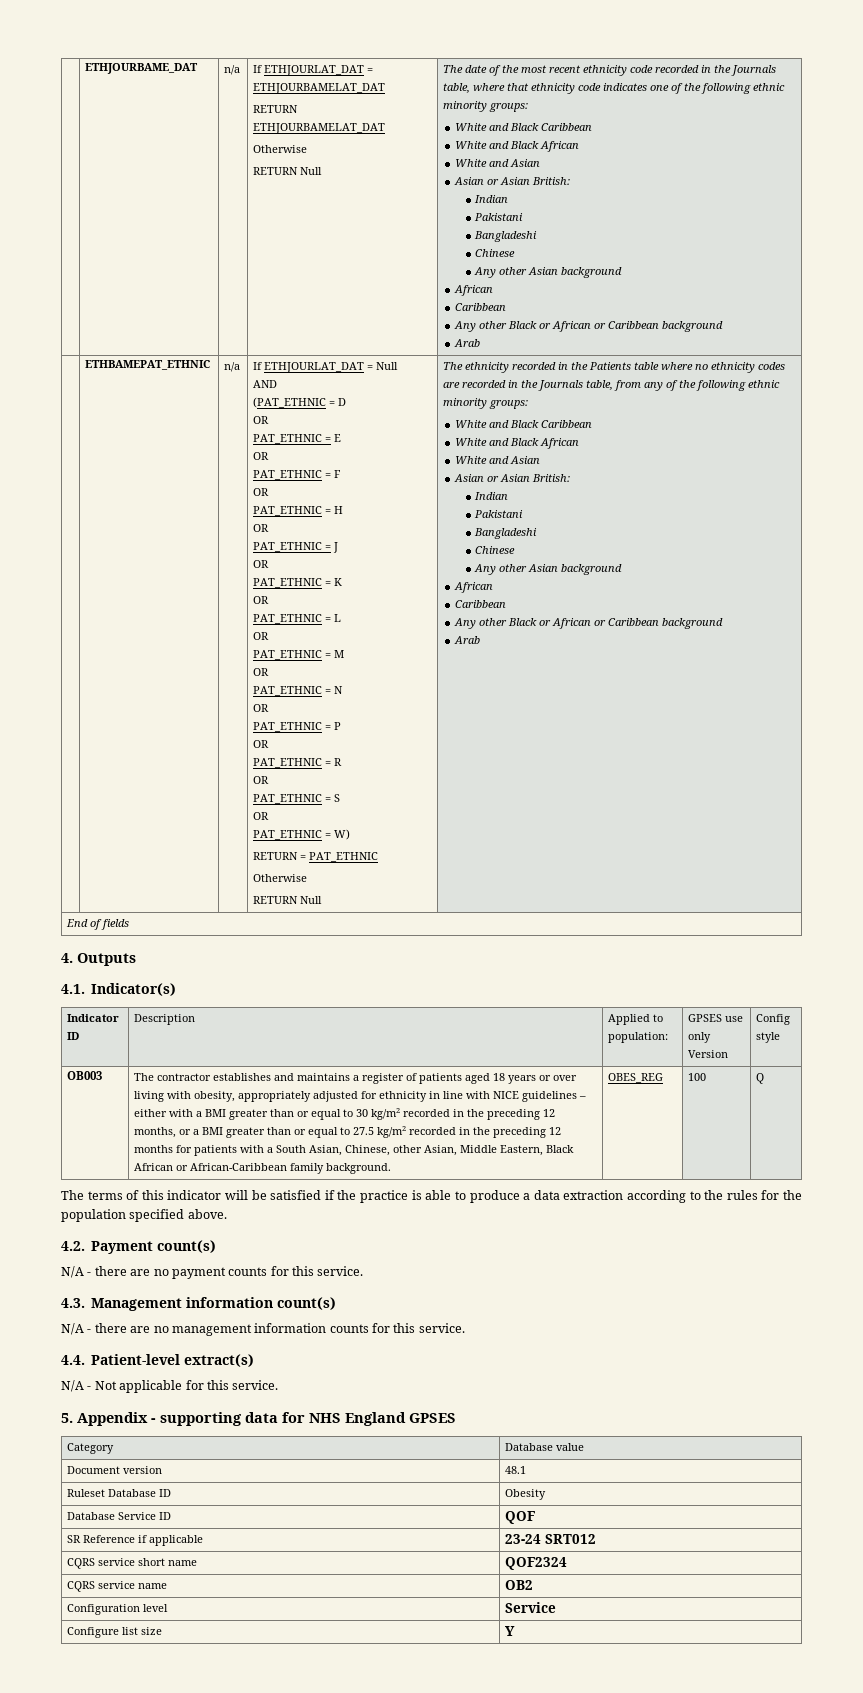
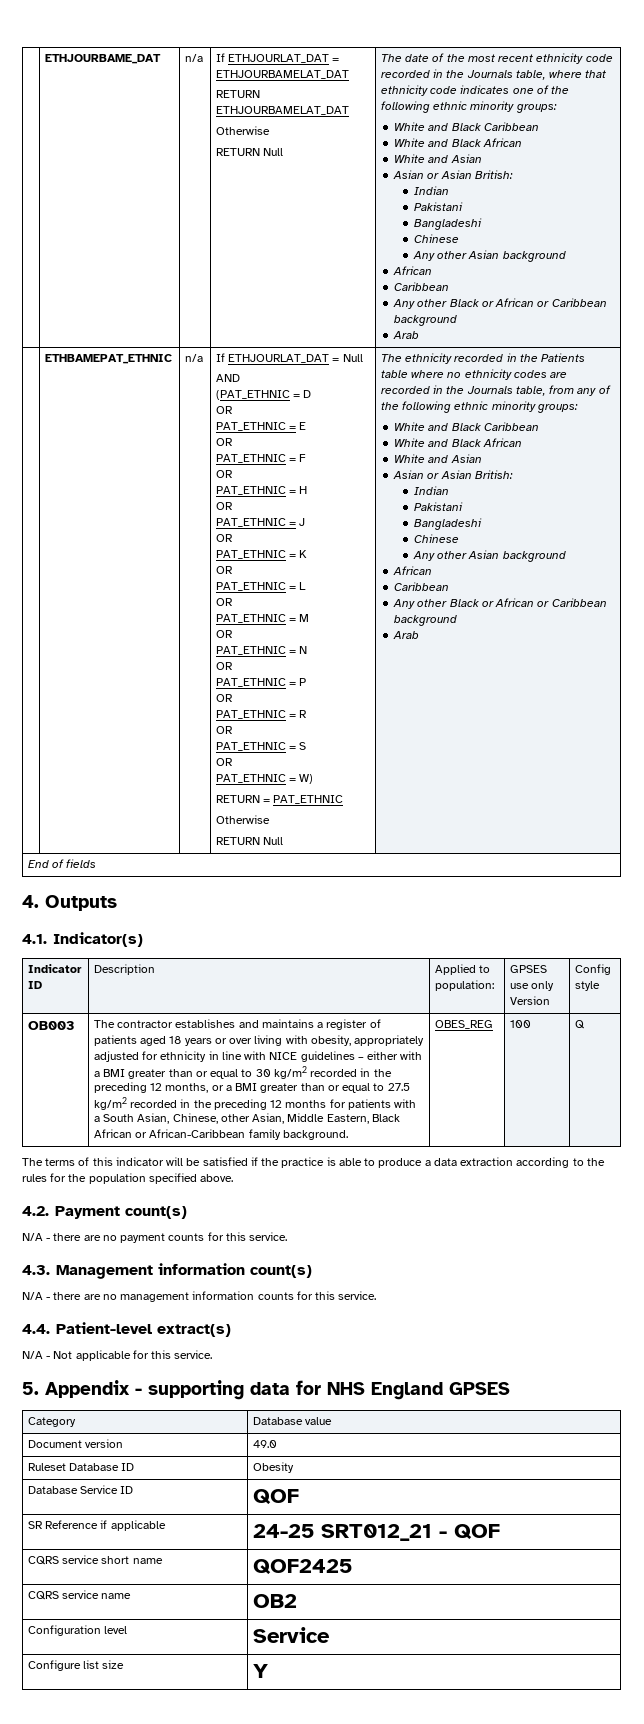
[505,1466,527,1474] 48.1 -> [252,1440,277,1448] 49.0
[505,1534,597,1544] 23-24 SRT012 -> [252,1524,500,1541] 24-25 SRT012_21 - QOF
[505,1557,568,1570] QOF2324 -> [252,1559,352,1575] QOF2425

